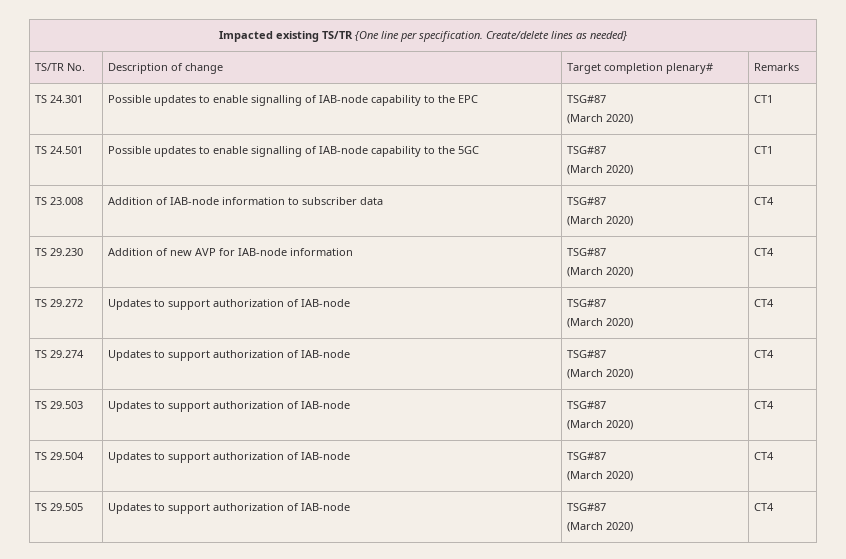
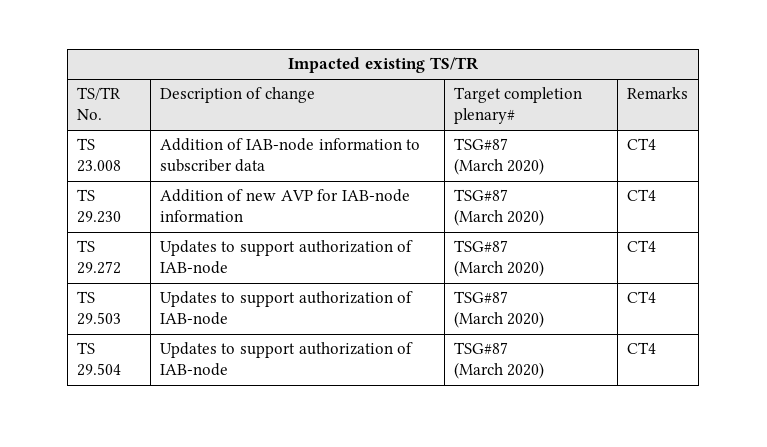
[355,31,628,42] {One line per specification. Create/delete lines as needed} -> (479, 63) none
[34,95,83,103] [107,95,478,106] [566,95,606,103] [566,114,633,124] [753,95,773,103] [34,146,83,154] [107,146,479,157] [566,146,606,154] [566,165,633,175] [753,146,773,154] // TS 24.301 | Possible updates to enable signalling of IAB-node capability to the EPC | TSG#87 // (March 2020) | CT1 // TS 24.501 | Possible updates to enable signalling of IAB-node capability to the 5GC | TSG#87 // (March 2020) | CT1 -> (688, 93) none
[34,350,84,358] [107,350,350,361] [566,350,606,358] [566,369,633,379] [753,350,774,358] // TS 29.274 | Updates to support authorization of IAB-node | TSG#87 // (March 2020) | CT4 -> (656, 246) none
[34,503,83,511] [107,503,350,514] [566,503,606,511] [566,522,633,532] [753,503,774,511] // TS 29.505 | Updates to support authorization of IAB-node | TSG#87 // (March 2020) | CT4 -> (656, 348) none

